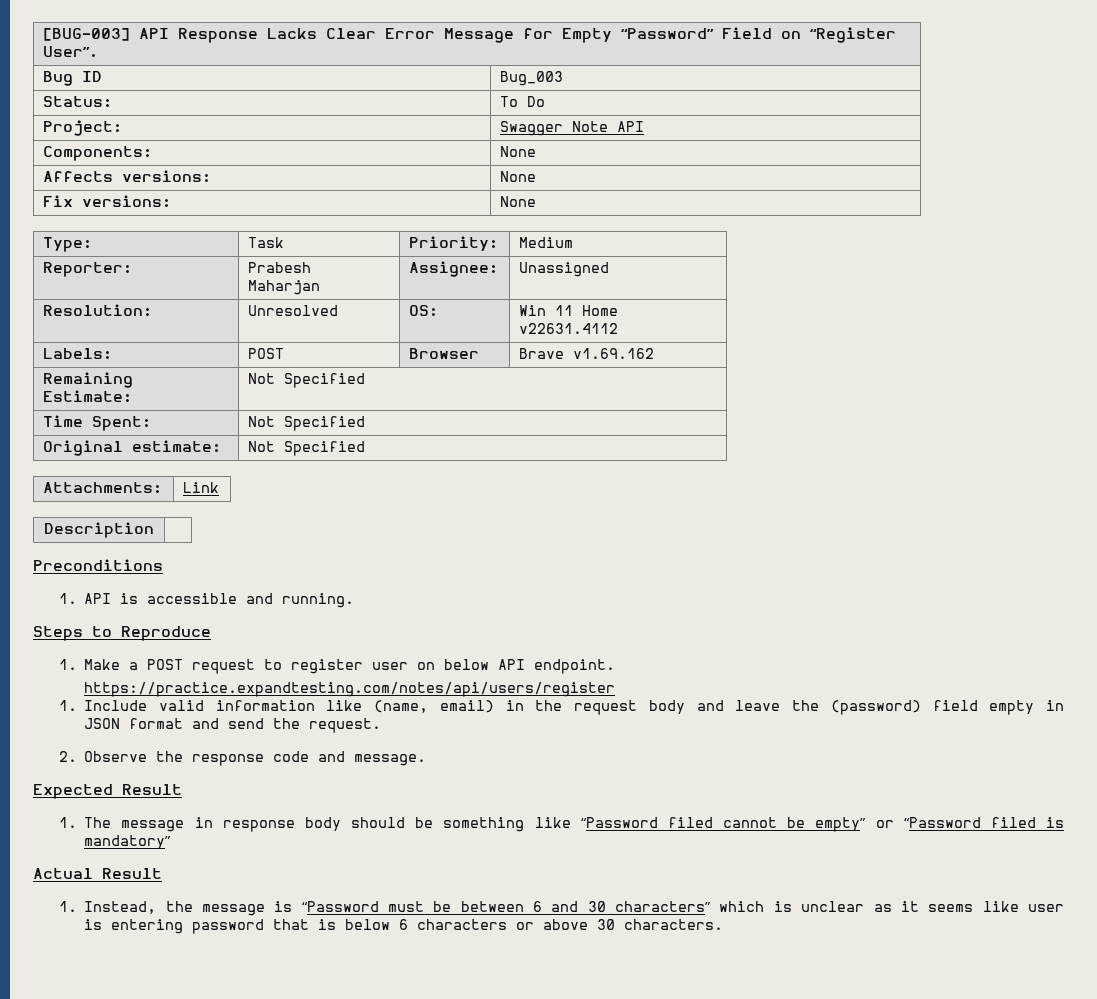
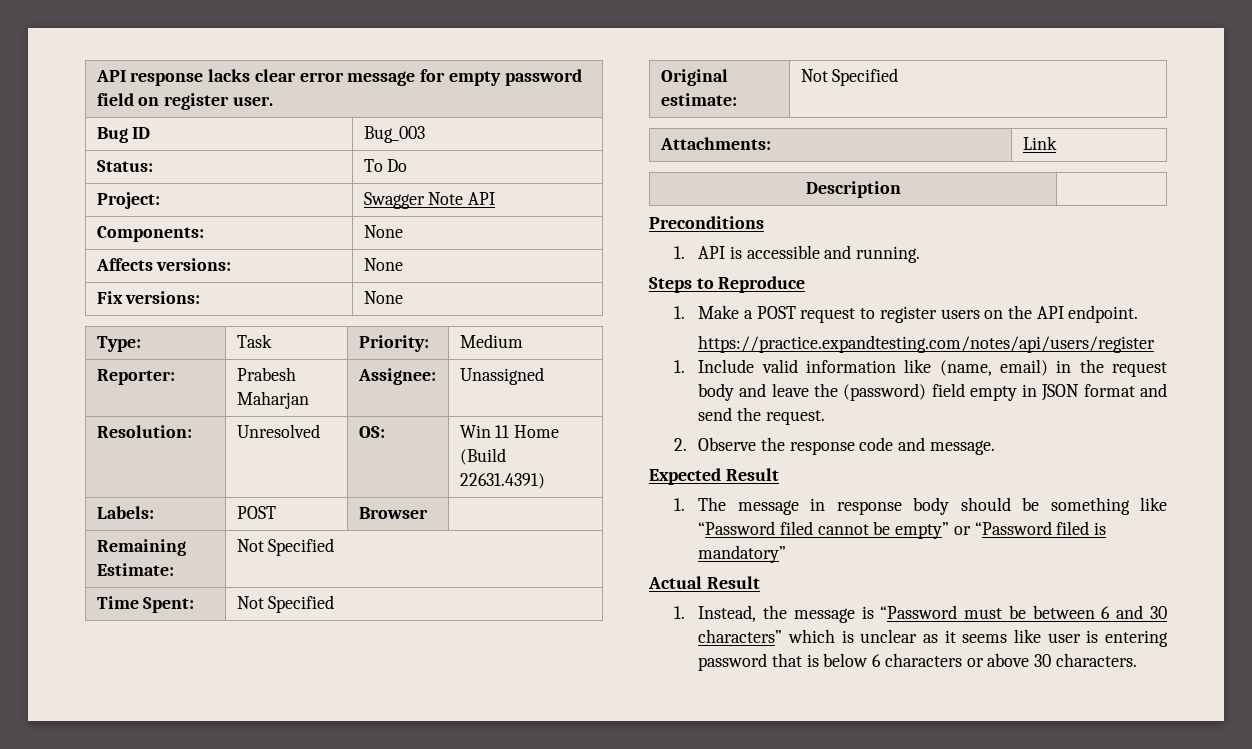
[43,27,897,43] [43,46,99,58] [BUG-003] API Response Lacks Clear Error Message for Empty “Password” Field on “Register User”. -> [95,69,582,86] [96,93,273,110] API response lacks clear error message for empty password field on register user.
[519,323,619,334] v22631.4112 -> [459,448,506,465] [459,473,545,489] (Build 22631.4391)
[519,348,655,359] Brave v1.69.162 -> (428, 513) none
[372,659,490,670] user on below -> [940,305,1032,319] users on the

